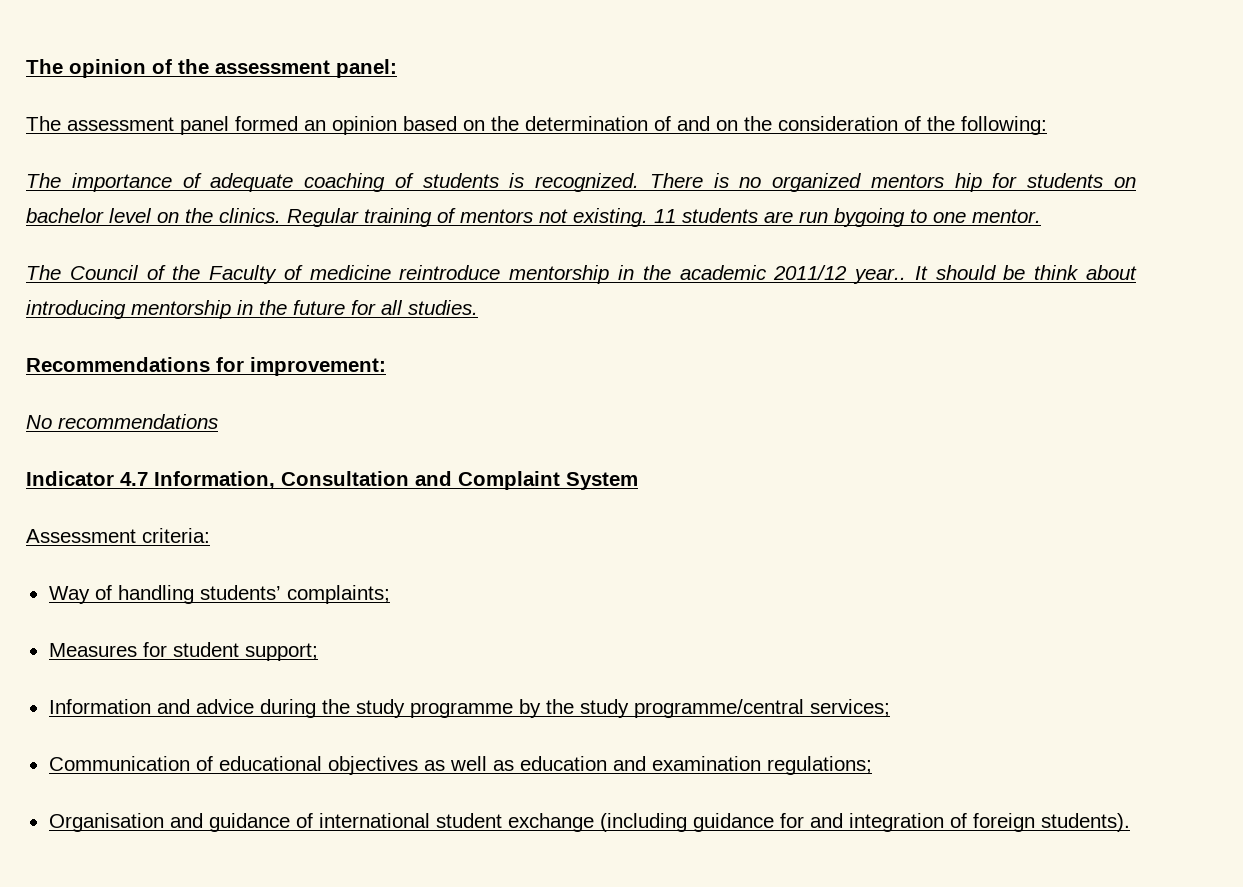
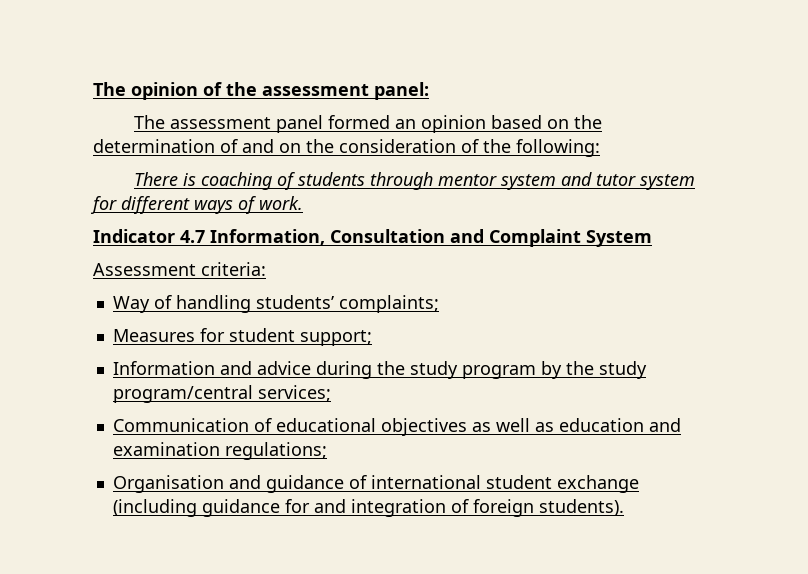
[26,173,1136,192] [26,208,1041,227] [26,265,1138,284] [26,300,478,319] [26,357,386,376] [26,414,218,429] The importance of adequate coaching of students is recognized. There is no organized mentors hip for students on bachelor level on the clinics. Regular training of mentors not existing. 11 students are run bygoing to one mentor. // The Council of the Faculty of medicine reintroduce mentorship in the academic 2011/12 year.. It should be think about introducing mentorship in the future for all studies. // Recommendations for improvement: // No recommendations -> [134,172,696,190] [90,196,303,214] There is coaching of students through mentor system and tutor system for different ways of work.
[409,702,513,718] programme -> [461,365,536,379] program
[633,699,804,718] programme/central -> [112,385,253,403] program/central

